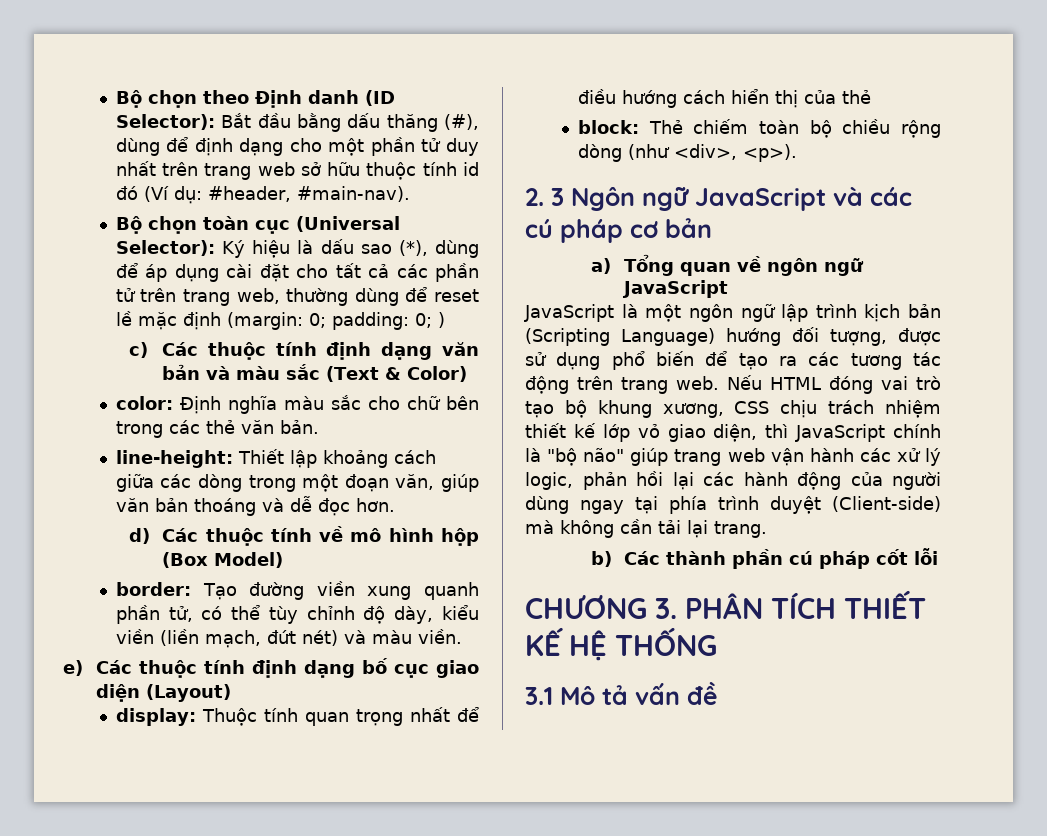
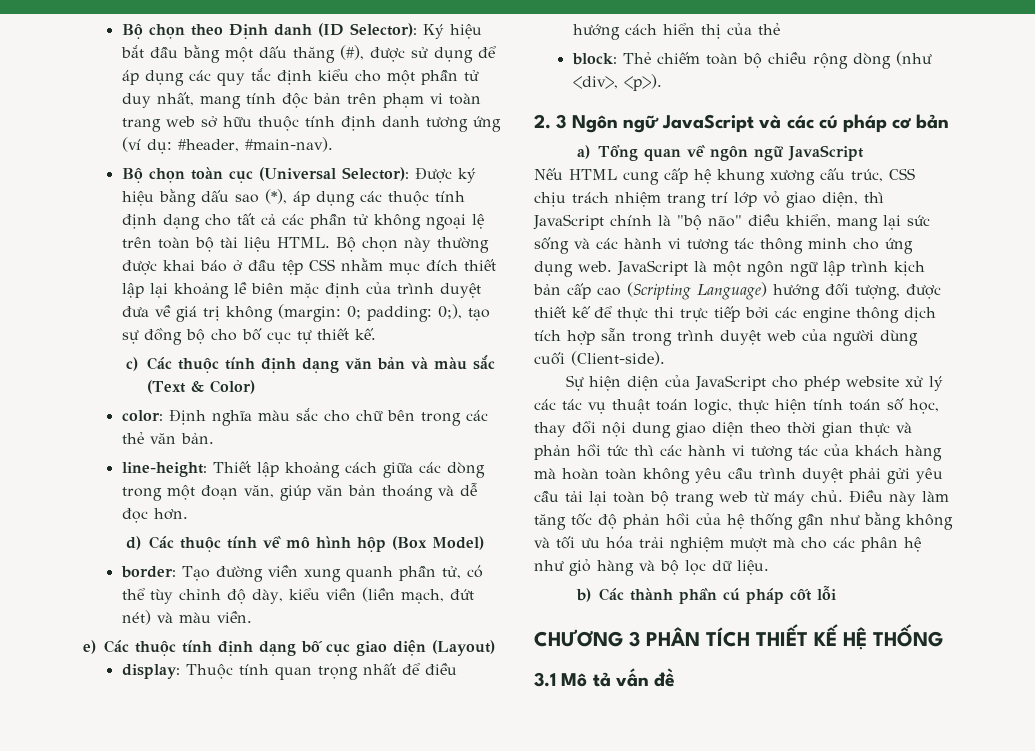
[221,113,252,128] Bắt -> [422,24,482,39] [120,45,144,58] Ký hiệu bắt
(341, 122) none -> [224,47,253,62] một
[115,137,284,156] dùng để định dạng -> [369,46,496,63] [121,68,349,86] được sử dụng để áp dụng các quy tắc định kiểu
[115,161,199,176] nhất trên -> [156,92,481,109] nhất, mang tính độc bản trên phạm vi toàn
[462,162,479,176] [115,186,169,202] id đó (Ví -> [340,116,501,132] [121,137,141,152] định danh tương ứng (ví
[222,239,479,258] [115,263,289,282] Ký hiệu là dấu sao (*), dùng để áp dụng cài đặt -> [414,167,476,183] [121,189,465,207] [121,214,200,230] Được ký hiệu bằng dấu sao (*), áp dụng các thuộc tính định dạng
[140,287,480,306] [115,311,445,330] trên trang web, thường dùng để reset lề mặc định (margin: 0; padding: 0; ) -> [373,214,484,230] [121,237,489,253] [121,258,496,275] [121,282,481,299] [121,304,490,322] [121,328,376,345] không ngoại lệ trên toàn bộ tài liệu HTML. Bộ chọn này thường được khai báo ở đầu tệp CSS nhằm mục đích thiết lập lại khoảng lề biên mặc định của trình duyệt đưa về giá trị không (margin: 0; padding: 0;), tạo sự đồng bộ cho bố cục tự thiết kế.
[524,304,941,322] [525,327,941,346] [525,351,941,370] [525,375,941,394] [525,400,724,418] JavaScript là một ngôn ngữ lập trình kịch bản (Scripting Language) hướng đối tượng, được sử dụng phổ biến để tạo ra các tương tác động trên trang web. Nếu HTML đóng vai trò tạo bộ khung xương, -> [534,168,883,185] Nếu HTML cung cấp hệ khung xương cấu trúc,
[525,423,596,438] thiết kế -> [667,192,728,208] trang trí
[630,448,942,466] [525,471,941,490] [525,496,941,514] [525,519,767,538] giúp trang web vận hành các xử lý logic, phản hồi lại các hành động của người dùng ngay tại phía trình duyệt (Client-side) mà không cần tải lại trang. -> [748,214,930,231] [534,237,913,254] [534,260,925,277] [533,282,941,300] [534,306,936,323] [534,328,918,346] [534,351,665,366] [565,375,943,391] [534,398,939,415] [534,421,912,438] [534,444,942,461] [534,467,943,484] [534,490,949,507] [534,512,953,530] [534,536,921,553] [534,559,769,576] điều khiển, mang lại sức sống và các hành vi tương tác thông minh cho ứng dụng web. JavaScript là một ngôn ngữ lập trình kịch bản cấp cao (Scripting Language) hướng đối tượng, được thiết kế để thực thi trực tiếp bởi các engine thông dịch tích hợp sẵn trong trình duyệt web của người dùng cuối (Client-side). // Sự hiện diện của JavaScript cho phép website xử lý các tác vụ thuật toán logic, thực hiện tính toán số học, thay đổi nội dung giao diện theo thời gian thực và phản hồi tức thì các hành vi tương tác của khách hàng mà hoàn toàn không yêu cầu trình duyệt phải gửi yêu cầu tải lại toàn bộ trang web từ máy chủ. Điều này làm tăng tốc độ phản hồi của hệ thống gần như bằng không và tối ưu hóa trải nghiệm mượt mà cho các phân hệ như giỏ hàng và bộ lọc dữ liệu.
[655,598,677,619] 3. -> [629,631,640,647] 3

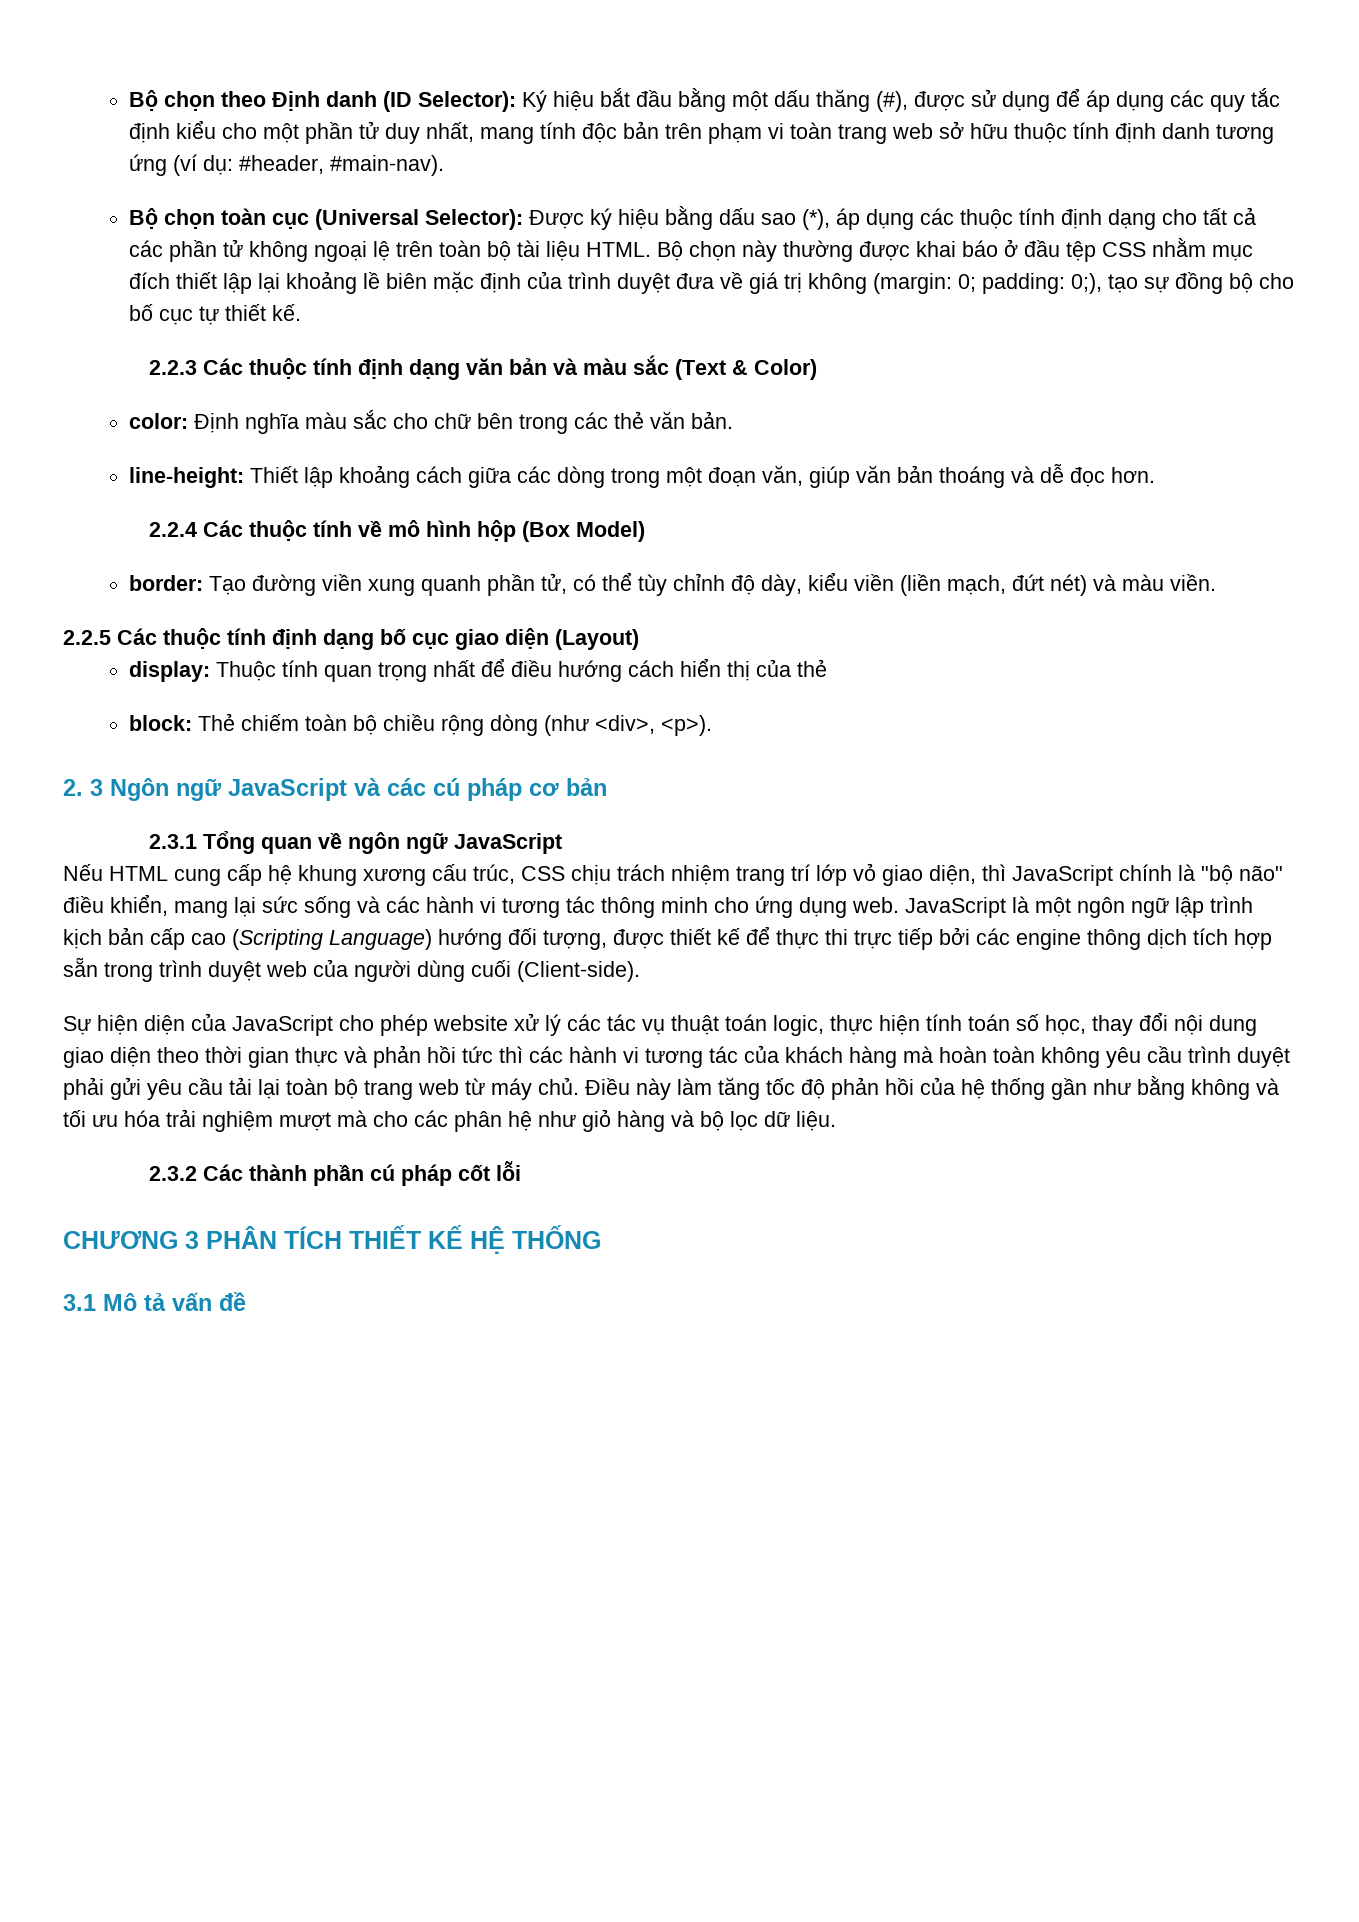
[125,357,138,371] c) -> [148,360,197,375] 2.2.3
[125,536,141,550] d) -> [148,522,197,537] 2.2.4
[83,640,96,654] e) -> [63,630,111,645] 2.2.5
[576,145,590,159] a) -> [148,834,197,849] 2.3.1
[575,588,591,602] b) -> [148,1166,197,1181] 2.3.2

